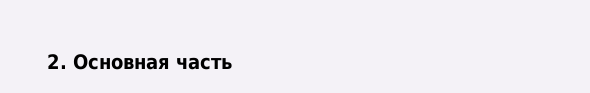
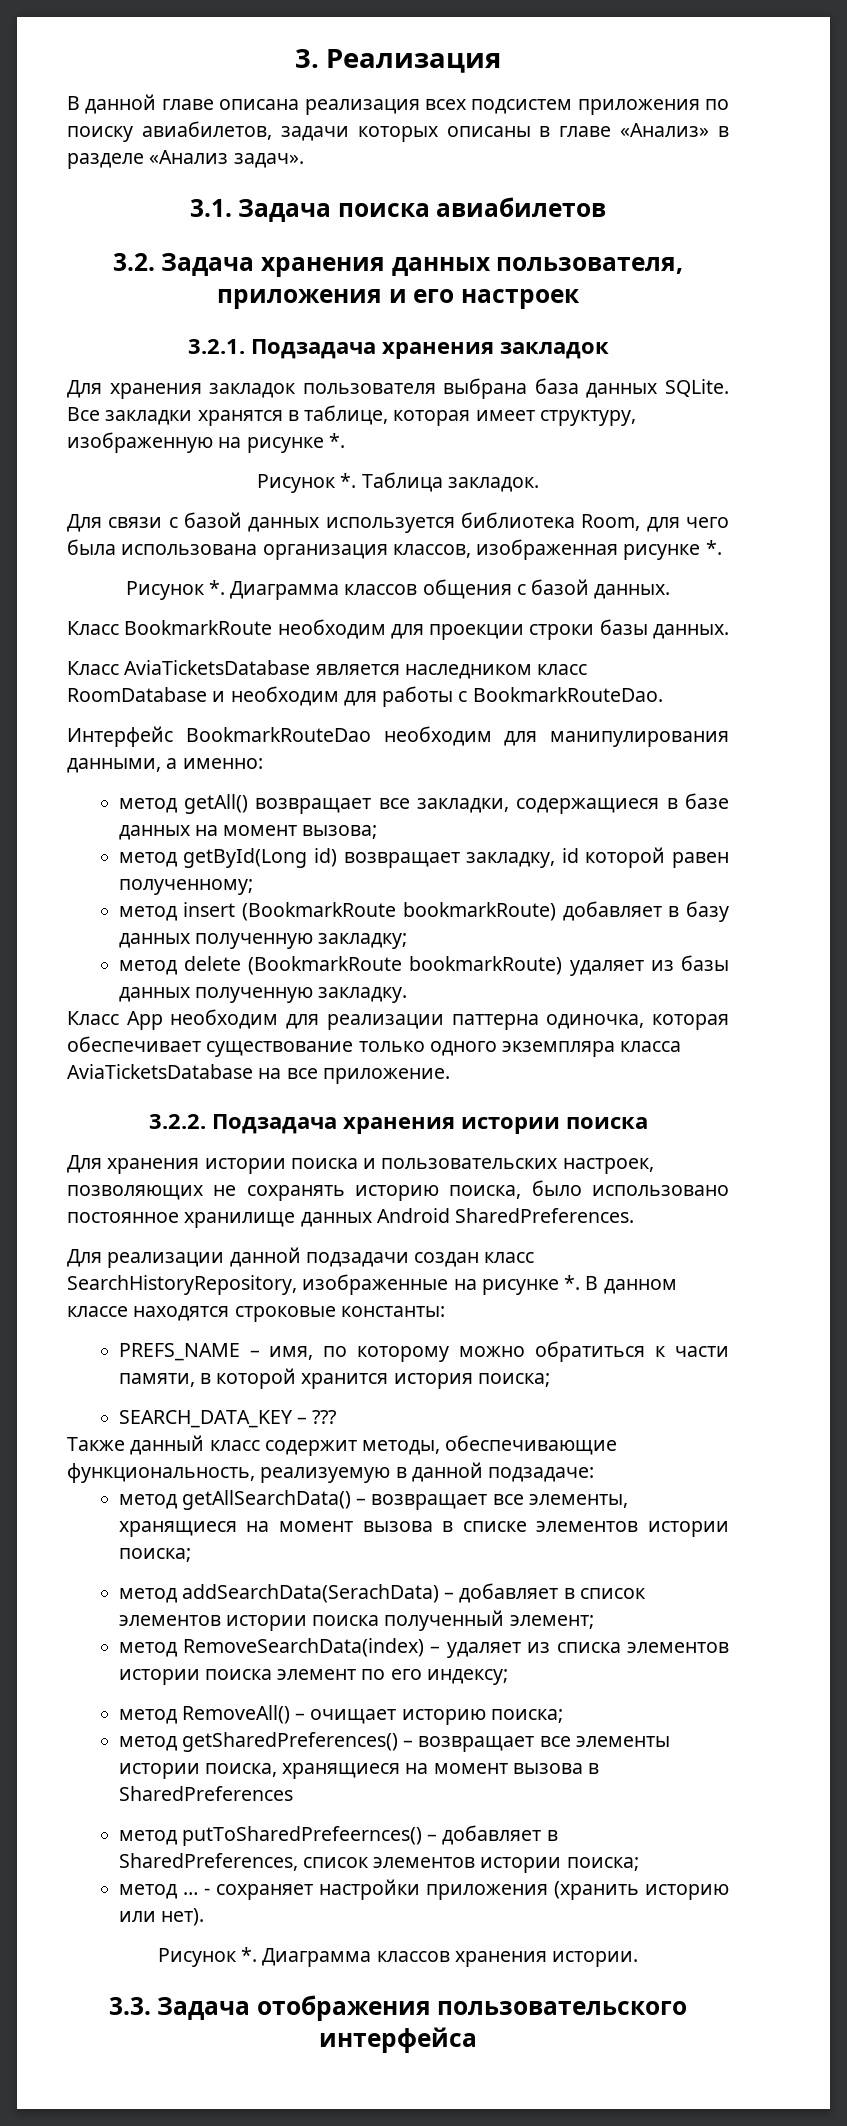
[47,54,233,70] 2. Основная часть -> [294,49,502,73] [67,94,729,115] [67,121,729,142] [67,150,304,169] [189,197,607,222] [112,253,684,277] [217,289,580,309] [187,339,609,359] [67,378,729,399] [67,405,636,426] [67,432,345,453] [257,472,539,493] [67,512,730,533] [67,539,722,560] [125,579,671,600] [67,619,729,640] [67,660,588,679] [67,686,663,707] [67,726,729,747] [67,758,263,773] [118,793,729,814] [118,825,378,840] [118,847,729,868] [118,879,253,895] [118,901,729,922] [118,933,408,949] [118,955,729,976] [118,987,408,1003] [67,1009,729,1030] [67,1036,682,1057] [67,1064,450,1084] [148,1114,648,1134] [67,1155,654,1174] [67,1180,729,1201] [67,1208,635,1228] [67,1247,535,1268] [67,1274,677,1295] [67,1306,445,1322] [118,1341,729,1362] [118,1368,550,1389] [118,1410,337,1428] [67,1435,618,1456] [67,1462,595,1483] [118,1490,628,1510] [118,1521,729,1537] [118,1548,191,1562] [118,1583,646,1603] [118,1610,594,1631] [118,1638,729,1658] [118,1669,508,1685] [118,1705,563,1725] [118,1732,670,1752] [118,1763,600,1779] [118,1786,293,1801] [118,1825,558,1846] [118,1853,639,1873] [118,1879,729,1900] [118,1908,204,1926] [157,1947,639,1967] [108,1995,688,2021] [319,2027,477,2053] 3. Реализация // В данной главе описана реализация всех подсистем приложения по поиску авиабилетов, задачи которых описаны в главе «Анализ» в разделе «Анализ задач». // 3.1. Задача поиска авиабилетов // 3.2. Задача хранения данных пользователя, приложения и его настроек // 3.2.1. Подзадача хранения закладок // Для хранения закладок пользователя выбрана база данных SQLite. Все закладки хранятся в таблице, которая имеет структуру, изображенную на рисунке *. // Рисунок *. Таблица закладок. // Для связи с базой данных используется библиотека Room, для чего была использована организация классов, изображенная рисунке *. // Рисунок *. Диаграмма классов общения с базой данных. // Класс BookmarkRoute необходим для проекции строки базы данных. // Класс AviaTicketsDatabase является наследником класс RoomDatabase и необходим для работы с BookmarkRouteDao. // Интерфейс BookmarkRouteDao необходим для манипулирования данными, а именно: // метод getAll() возвращает все закладки, содержащиеся в базе данных на момент вызова; // метод getById(Long id) возвращает закладку, id которой равен полученному; // метод insert (BookmarkRoute bookmarkRoute) добавляет в базу данных полученную закладку; // метод delete (BookmarkRoute bookmarkRoute) удаляет из базы данных полученную закладку. // Класс App необходим для реализации паттерна одиночка, которая обеспечивает существование только одного экземпляра класса AviaTicketsDatabase на все приложение. // 3.2.2. Подзадача хранения истории поиска // Для хранения истории поиска и пользовательских настроек, позволяющих не сохранять историю поиска, было использовано постоянное хранилище данных Android SharedPreferences. // Для реализации данной подзадачи создан класс SearchHistoryRepository, изображенные на рисунке *. В данном классе находятся строковые константы: // PREFS_NAME – имя, по которому можно обратиться к части памяти, в которой хранится история поиска; // SEARCH_DATA_KEY – ??? // Также данный класс содержит методы, обеспечивающие функциональность, реализуемую в данной подзадаче: // метод getAllSearchData() – возвращает все элементы, хранящиеся на момент вызова в списке элементов истории поиска; // метод addSearchData(SerachData) – добавляет в список элементов истории поиска полученный элемент; // метод RemoveSearchData(index) – удаляет из списка элементов истории поиска элемент по его индексу; // метод RemoveAll() – очищает историю поиска; // метод getSharedPreferences() – возвращает все элементы истории поиска, хранящиеся на момент вызова в SharedPreferences // метод putToSharedPrefeernces() – добавляет в SharedPreferences, список элементов истории поиска; // метод … - сохраняет настройки приложения (хранить историю или нет). // Рисунок *. Диаграмма классов хранения истории. // 3.3. Задача отображения пользовательского интерфейса

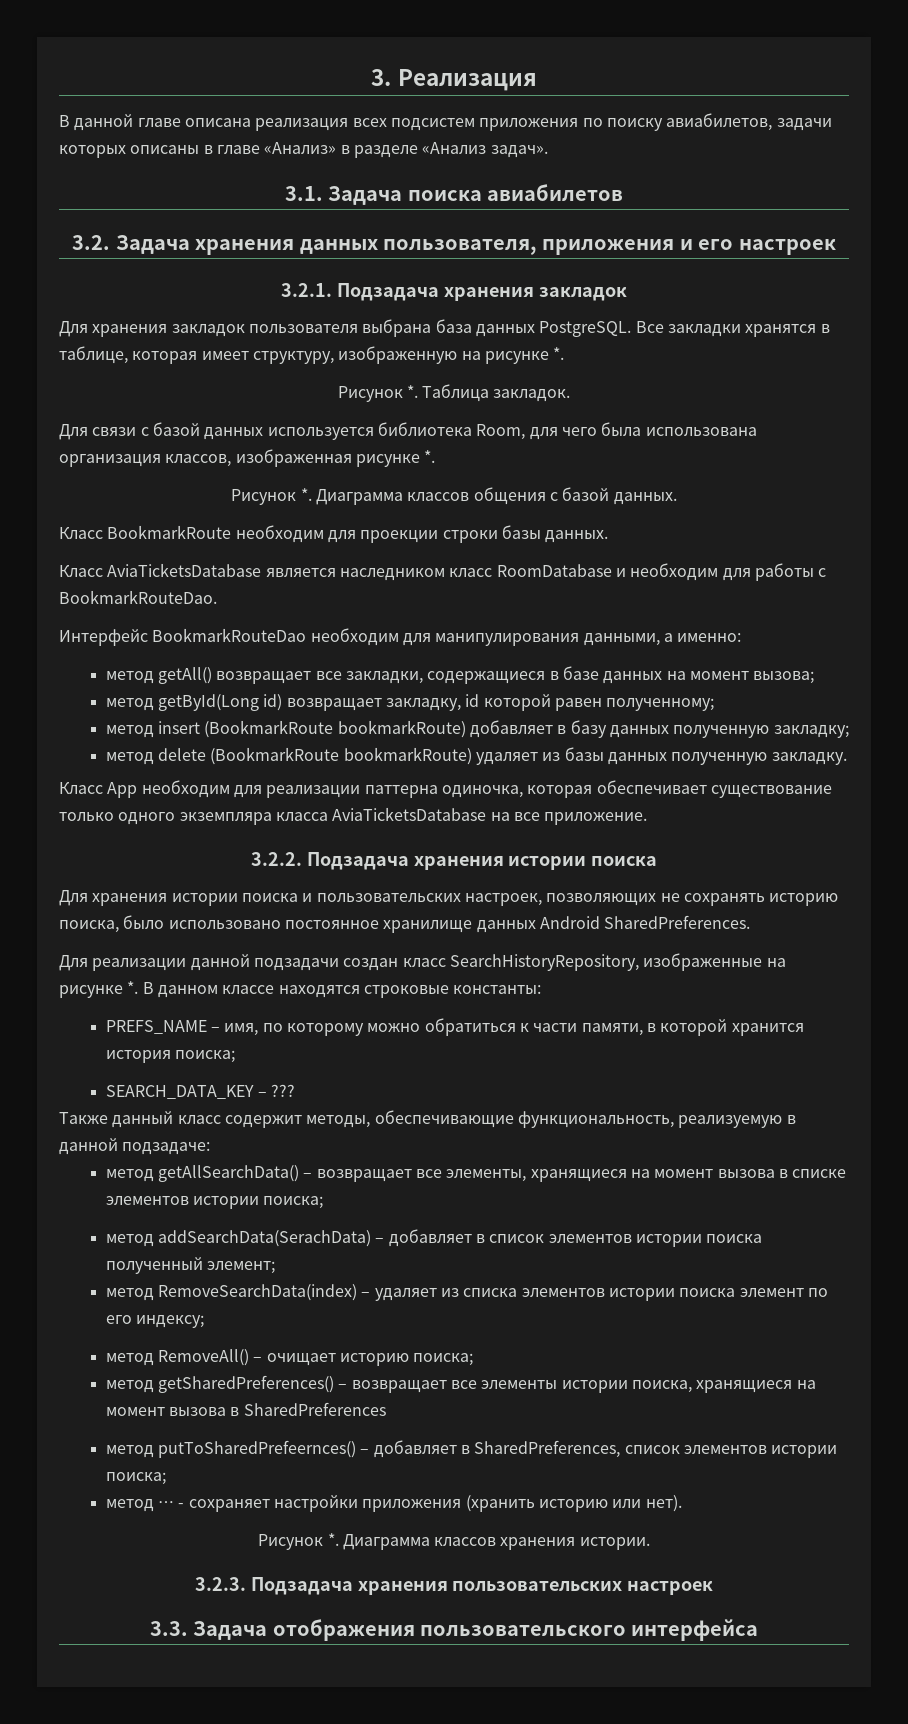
[664,379,729,397] SQLite. -> [539,321,632,337] PostgreSQL.
(639, 1959) none -> [194,1577,714,1595] // 3.2.3. Подзадача хранения пользовательских настроек

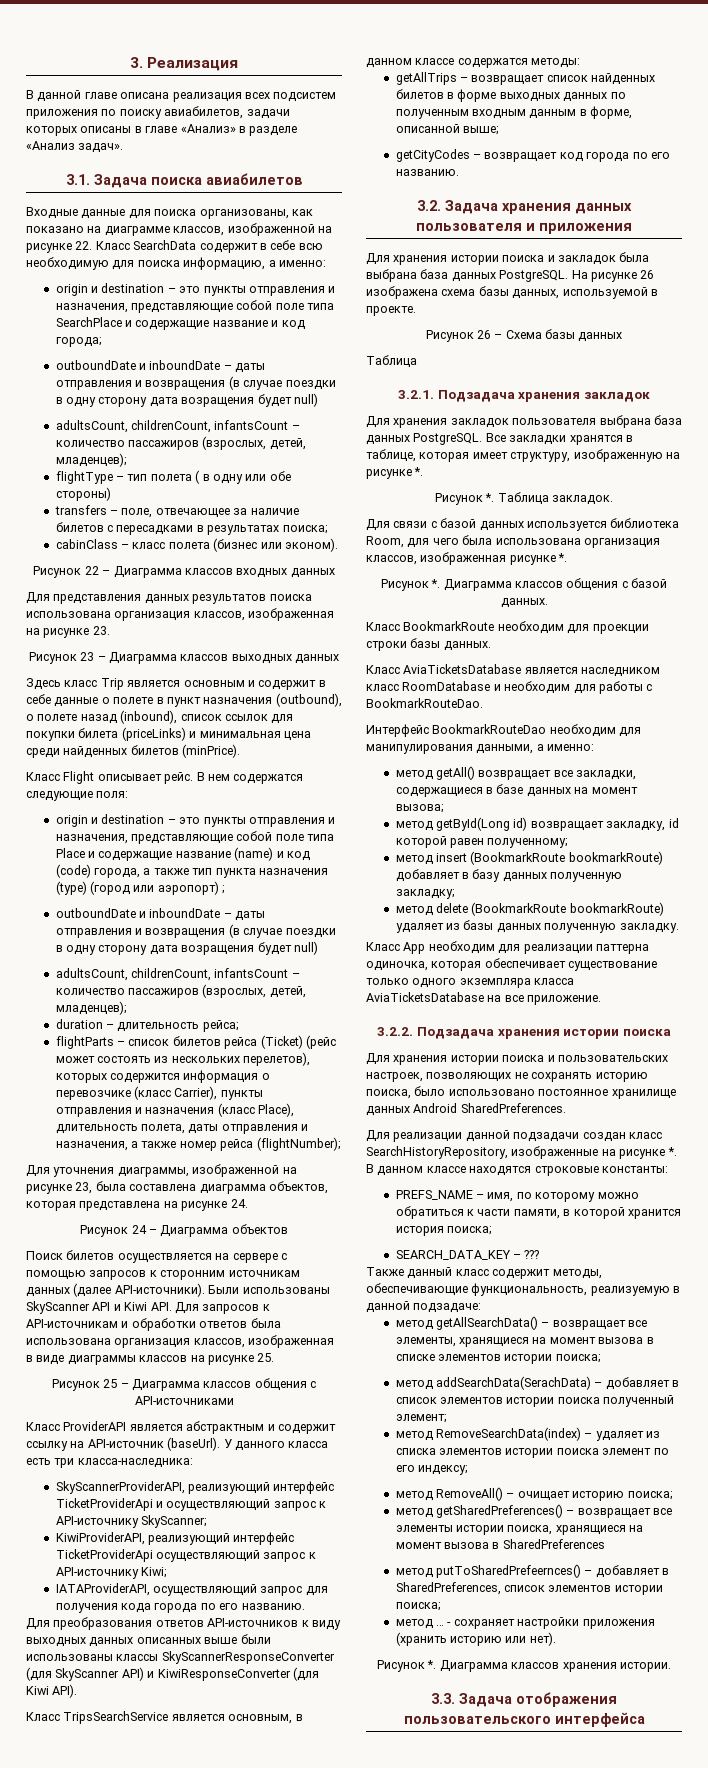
(624, 192) none -> [26,207,313,219] [26,223,332,236] [26,240,323,253] [26,257,326,270] [55,283,336,296] [55,300,335,313] [55,317,305,330] [55,337,102,347] [55,360,266,373] [55,376,336,390] [55,393,318,407] [55,420,300,433] [55,436,306,450] [55,453,127,467] [55,470,291,484] [55,487,111,501] [54,505,299,518] [55,522,328,535] [55,538,338,552] [33,566,335,578] [26,592,312,604] [26,608,335,621] [26,626,110,638] [28,652,340,664] [26,678,326,690] [26,693,342,707] [26,710,294,724] [26,727,311,741] [26,744,241,758] [26,771,304,784] [26,791,129,801] [55,814,336,827] [55,831,335,844] [55,847,310,861] [55,864,328,878] [55,881,226,895] [55,908,266,921] [55,924,336,938] [55,941,318,955] [55,968,300,981] [55,984,306,998] [55,1001,127,1015] [55,1019,239,1032] [55,1035,336,1049] [55,1052,311,1066] [55,1070,270,1083] [55,1086,263,1100] [55,1103,295,1117] [55,1124,309,1134] [55,1137,341,1151] [26,1164,297,1177] [26,1181,328,1194] [26,1199,248,1211] [80,1224,288,1237] [26,1250,287,1263] [26,1270,300,1280] [26,1283,330,1297] [26,1301,270,1314] [26,1318,281,1331] [26,1335,335,1348] [26,1353,275,1365] [51,1378,317,1391] [134,1396,234,1405] [26,1421,336,1434] [26,1437,329,1451] [26,1458,193,1468] [55,1481,335,1494] [55,1498,327,1511] [55,1515,208,1528] [55,1532,295,1545] [55,1549,316,1562] [55,1567,168,1579] [55,1583,328,1596] [55,1603,305,1613] [26,1617,341,1630] [26,1634,271,1647] [26,1651,335,1664] [26,1667,319,1681] [26,1684,78,1698] [26,1711,303,1724] [366,58,581,68] [395,72,656,85] [395,89,626,102] [395,106,633,119] [395,124,500,135] [395,149,670,162] [395,169,459,176] // Входные данные для поиска организованы, как показано на диаграмме классов, изображенной на рисунке 22. Класс SearchData содержит в себе всю необходимую для поиска информацию, а именно: // origin и destination – это пункты отправления и назначения, представляющие собой поле типа SearchPlace и содержащие название и код города; // outboundDate и inboundDate – даты отправления и возвращения (в случае поездки в одну сторону дата возращения будет null) // adultsCount, childrenCount, infantsCount – количество пассажиров (взрослых, детей, младенцев); // flightType – тип полета ( в одну или обе стороны) // transfers – поле, отвечающее за наличие билетов с пересадками в результатах поиска; // cabinClass – класс полета (бизнес или эконом). // Рисунок 22 – Диаграмма классов входных данных // Для представления данных результатов поиска использована организация классов, изображенная на рисунке 23. // Рисунок 23 – Диаграмма классов выходных данных // Здесь класс Trip является основным и содержит в себе данные о полете в пункт назначения (outbound), о полете назад (inbound), список ссылок для покупки билета (priceLinks) и минимальная цена среди найденных билетов (minPrice). // Класс Flight описывает рейс. В нем содержатся следующие поля: // origin и destination – это пункты отправления и назначения, представляющие собой поле типа Place и содержащие название (name) и код (code) города, а также тип пункта назначения (type) (город или аэропорт) ; // outboundDate и inboundDate – даты отправления и возвращения (в случае поездки в одну сторону дата возращения будет null) // adultsCount, childrenCount, infantsCount – количество пассажиров (взрослых, детей, младенцев); // duration – длительность рейса; // flightParts – список билетов рейса (Ticket) (рейс может состоять из нескольких перелетов), которых содержится информация о перевозчике (класс Carrier), пункты отправления и назначения (класс Place), длительность полета, даты отправления и назначения, а также номер рейса (flightNumber); // Для уточнения диаграммы, изображенной на рисунке 23, была составлена диаграмма объектов, которая представлена на рисунке 24. // Рисунок 24 – Диаграмма объектов // Поиск билетов осуществляется на сервере с помощью запросов к сторонним источникам данных (далее API-источники). Были использованы SkyScanner API и Kiwi API. Для запросов к API-источникам и обработки ответов была использована организация классов, изображенная в виде диаграммы классов на рисунке 25. // Рисунок 25 – Диаграмма классов общения с API-источниками // Класс ProviderAPI является абстрактным и содержит ссылку на API-источник (baseUrl). У данного класса есть три класса-наследника: // SkyScannerProviderAPI, реализующий интерфейс TicketProviderApi и осуществляющий запрос к API-источнику SkyScanner; // KiwiProviderAPI, реализующий интерфейс TicketProviderApi осуществляющий запрос к API-источнику Kiwi; // IATAProviderAPI, осуществляющий запрос для получения кода города по его названию. // Для преобразования ответов API-источников к виду выходных данных описанных выше были использованы классы SkyScannerResponseConverter (для SkyScanner API) и KiwiResponseConverter (для Kiwi API). // Класс TripsSearchService является основным, в данном классе содержатся методы: // getAllTrips – возвращает список найденных билетов в форме выходных данных по полученным входным данным в форме, описанной выше; // getCityCodes – возвращает код города по его названию.
[383,239,836,255] пользователя, приложения и его настроек -> [416,223,632,234] [366,252,650,265] [366,269,655,282] [366,286,658,299] [366,306,416,316] [425,329,623,342] [366,355,417,368] пользователя и приложения // Для хранения истории поиска и закладок была выбрана база данных PostgreSQL. На рисунке 26 изображена схема базы данных, используемой в проекте. // Рисунок 26 – Схема базы данных // Таблица
[194,1577,714,1595] // 3.2.3. Подзадача хранения пользовательских настроек -> (671, 1667) none

